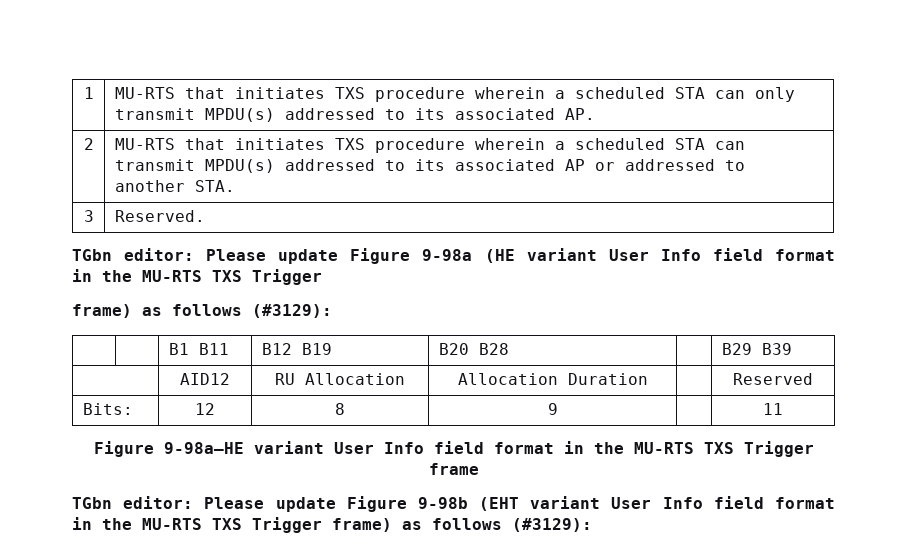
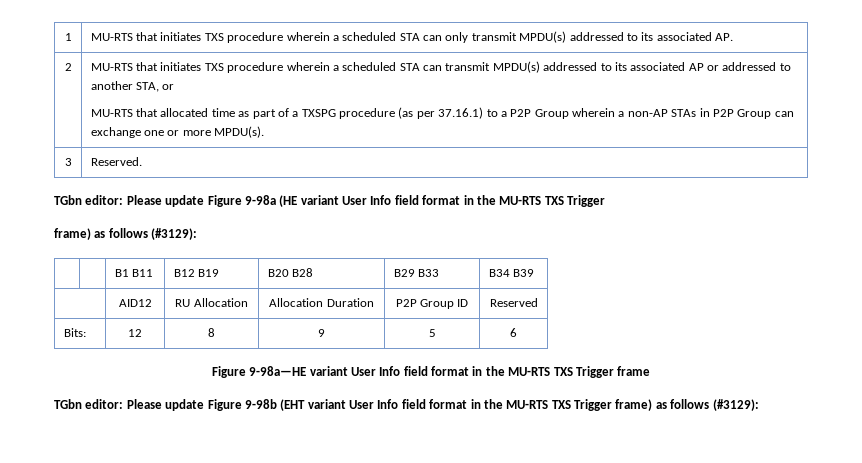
[194,180,235,192] STA. -> [136,82,175,92] [90,107,794,119] [90,126,265,138] STA, or // MU-RTS that allocated time as part of a TXSPG procedure (as per 37.16.1) to a P2P Group wherein a non-AP STAs in P2P Group can exchange one or more MPDU(s).
[721,343,752,355] | B29 -> [393,269,440,277] [488,269,510,277] B29 B33 | B34
(648, 379) none -> [395,299,469,309] P2P Group ID
[763,403,783,415] | 11 -> [428,329,436,337] [510,328,517,337] 5 | 6

